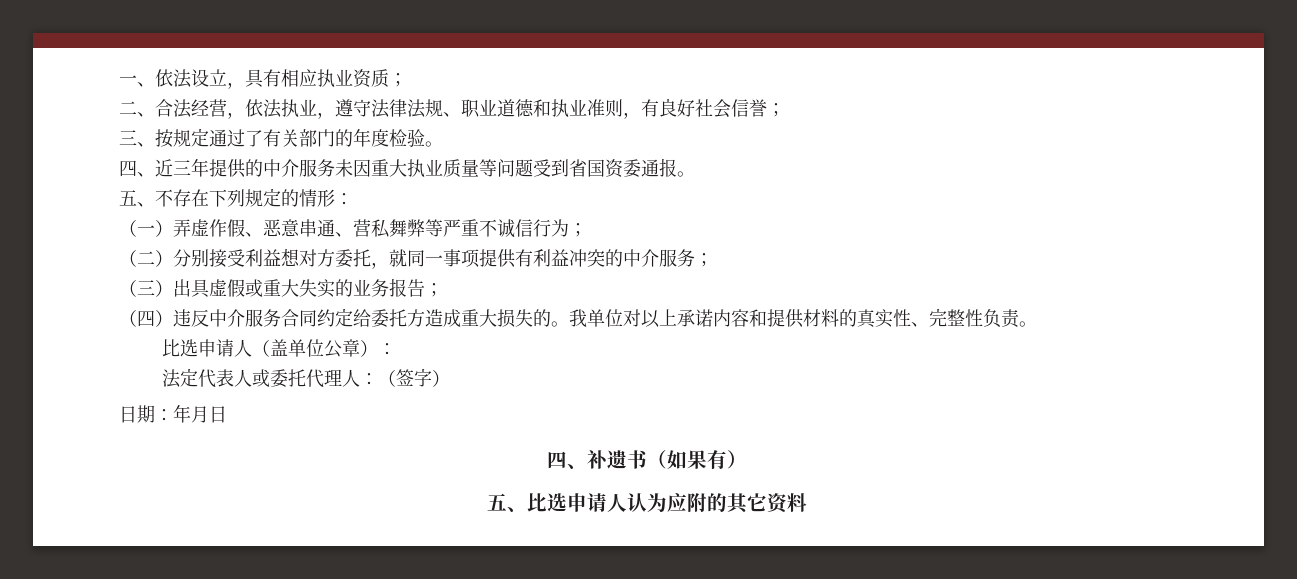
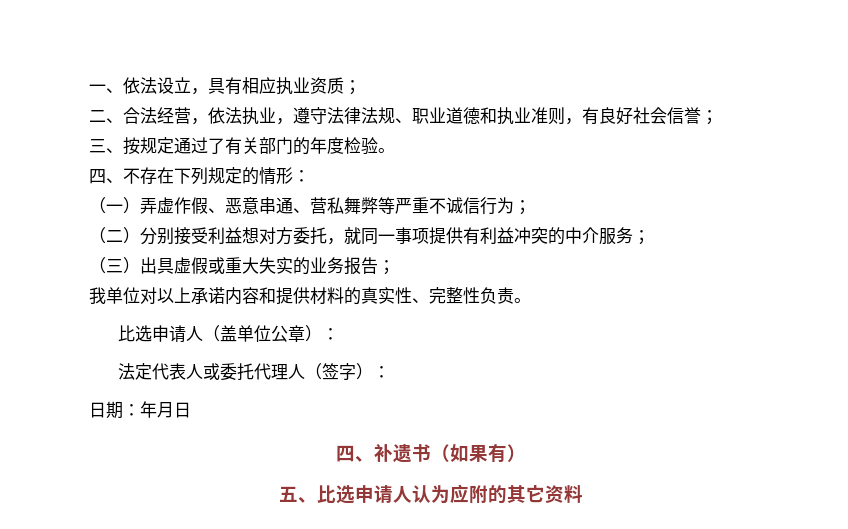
[155,158,695,178] [119,190,155,207] 近三年提供的中介服务未因重大执业质量等问题受到省国资委通报。 // 五、 -> (123, 180) none
[119,308,569,328] （四）违反中介服务合同约定给委托方造成重大损失的。 -> (395, 267) none
[360,373,379,385] ： -> (305, 371) none
(451, 378) none -> [372,366,390,378] ：

